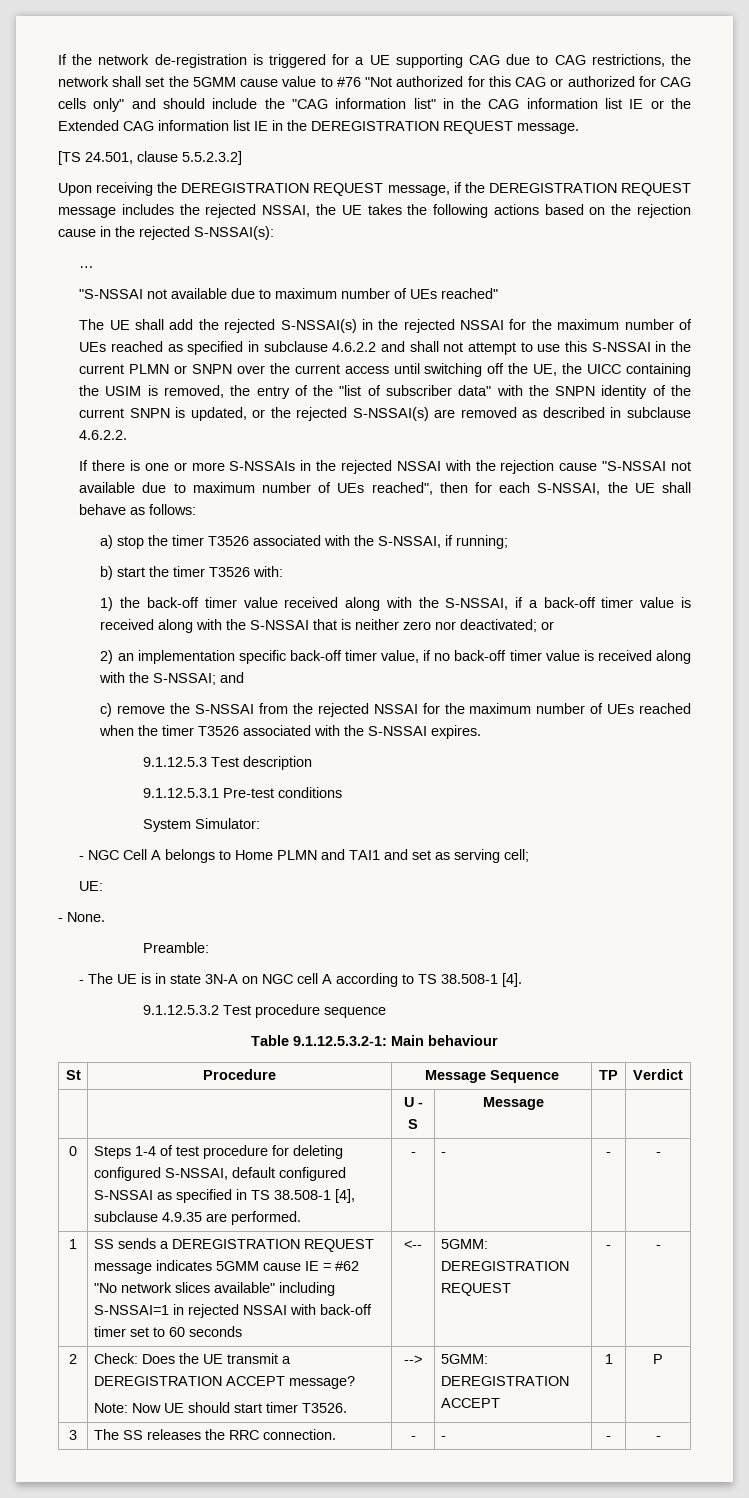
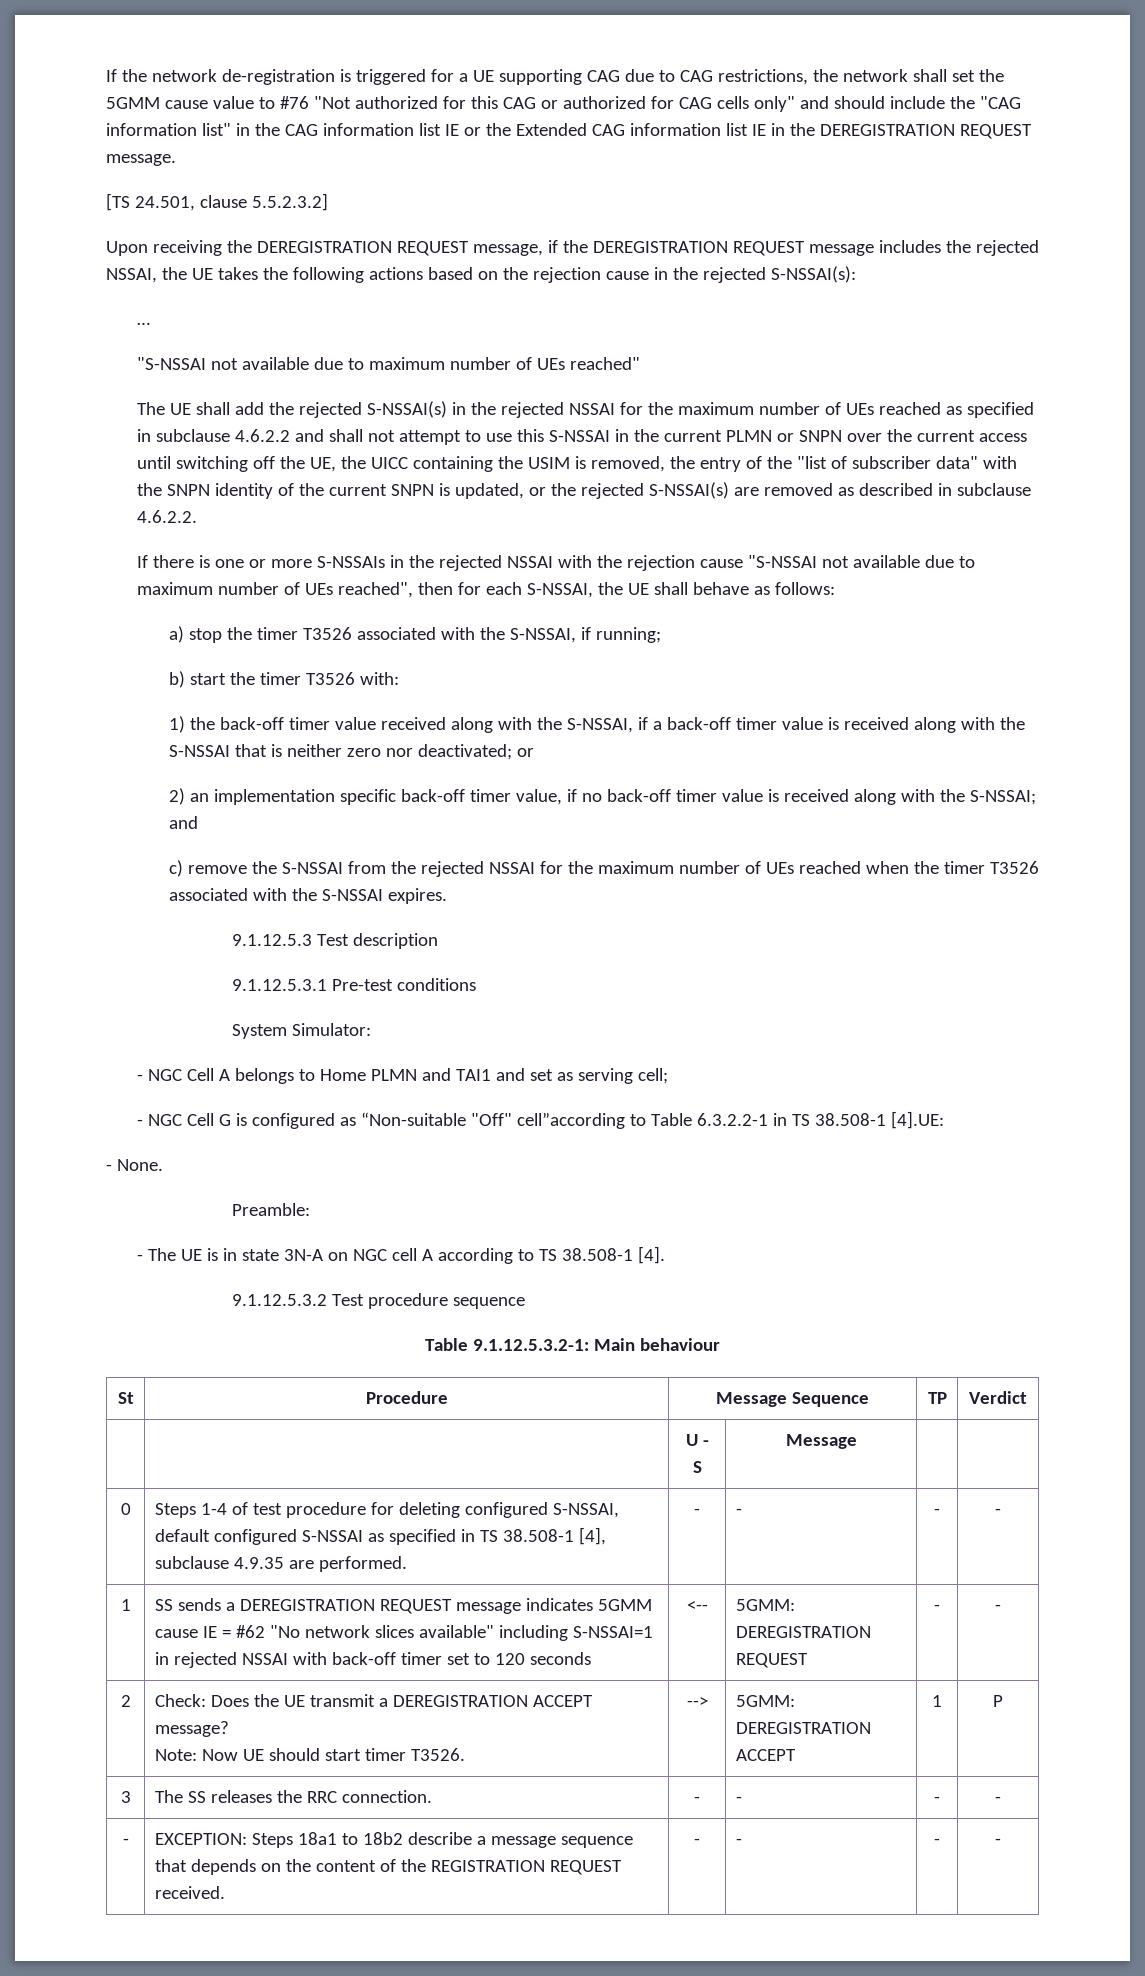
[79,881,104,891] UE: -> [137,1111,945,1129] - NGC Cell G is configured as “Non-suitable "Off" cell”according to Table 6.3.2.2-1 in TS 38.508-1 [4].UE:
[168,1327,185,1337] 60 -> [494,1653,525,1665] 120
(661, 1438) none -> [122,1838,129,1845] [154,1832,633,1848] [154,1859,622,1875] [154,1886,225,1899] [694,1838,700,1845] [735,1838,742,1845] [934,1838,940,1845] [995,1838,1001,1845] // - | EXCEPTION: Steps 18a1 to 18b2 describe a message sequence that depends on the content of the REGISTRATION REQUEST received. | - | - | - | -

